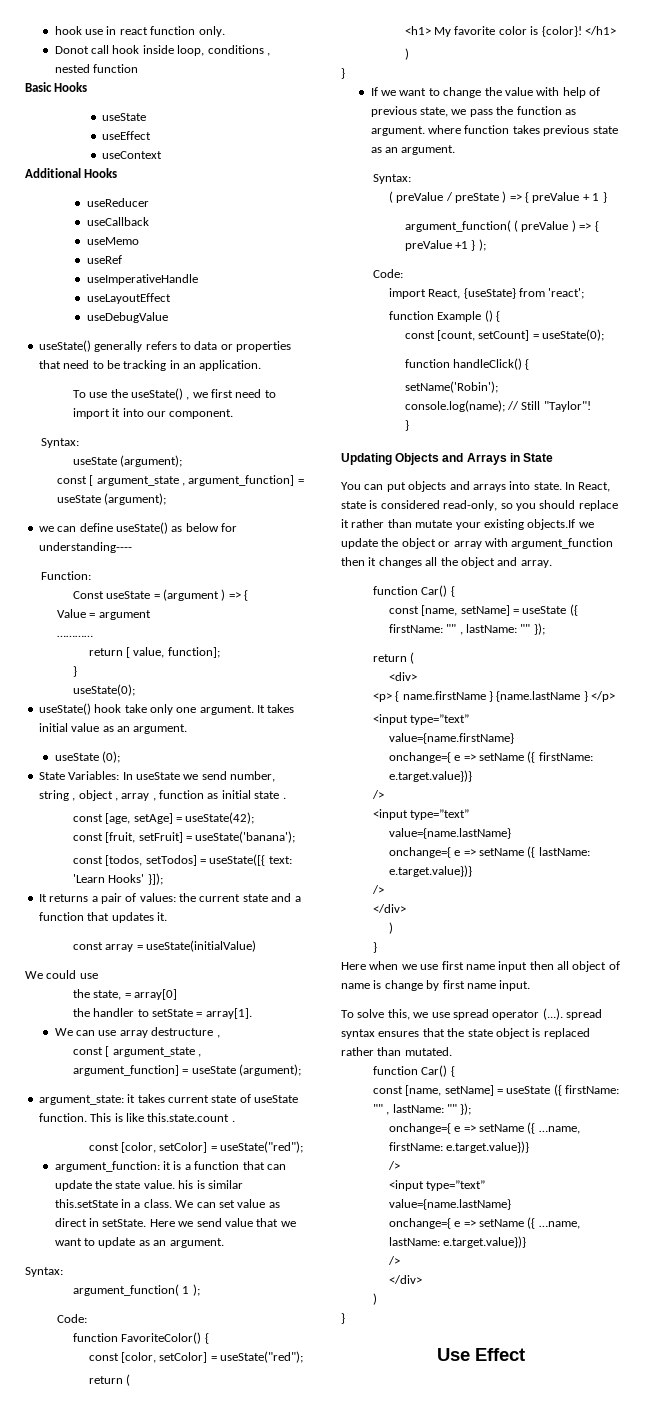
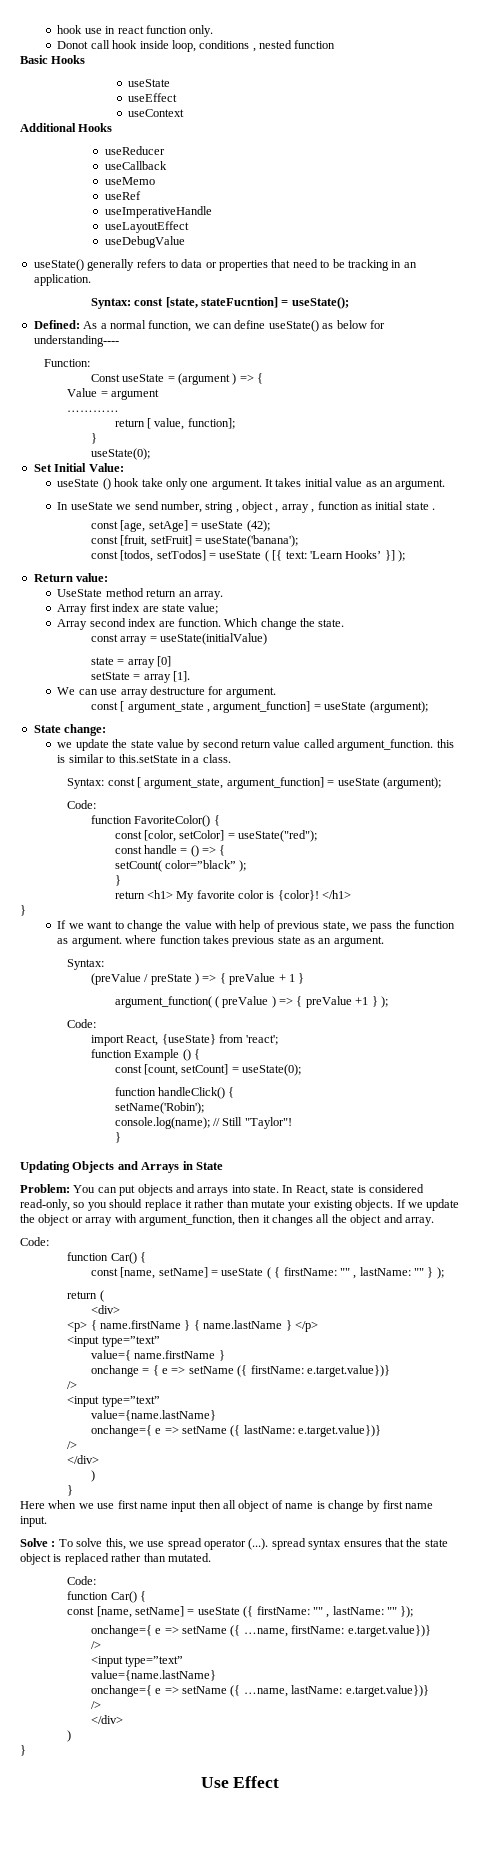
[72,388,276,400] [72,408,234,419] [40,438,79,448] [72,455,183,467] [56,475,304,486] [56,493,167,505] To use the useState() , we first need to import it into our component. // Syntax: // useState (argument); // const [ argument_state , argument_function] = useState (argument); // -> [90,297,349,309] [33,320,192,332] Syntax: const [state, stateFucntion] = useState(); // Defined: As a normal function,
[38,703,91,715] useState() -> [33,463,124,472] [57,478,111,490] Set Initial Value: // useState ()
[54,751,121,763] [38,771,120,780] useState (0); // State Variables: -> (446, 484) none
[185,812,255,824] useState(42); -> [201,520,270,532] useState (42);
[209,854,292,866] [72,873,163,885] [38,893,301,904] [38,912,167,923] [72,940,256,952] [25,970,98,979] [72,989,177,1000] [72,1008,252,1019] useState([{ text: 'Learn Hooks' }]); // It returns a pair of values: the current state and a function that updates it. // const array = useState(initialValue) // We could use // the state, = array[0] // the handler to setState = array[1]. -> [219,550,406,562] [33,573,109,582] [57,588,223,600] [57,603,219,615] [57,618,345,630] [90,633,268,645] [90,656,172,668] [90,671,191,683] useState ( [{ text: 'Learn Hooks’ }] ); // Return value: // UseState method return an array. // Array first index are state value; // Array second index are function. Which change the state. // const array = useState(initialValue) // state = array [0] // setState = array [1].
[216,1035,220,1038] [72,1046,201,1057] [72,1064,301,1076] [38,1094,298,1105] [38,1113,235,1122] [88,1141,304,1153] [54,1161,286,1172] [54,1180,194,1191] , // const [ argument_state , argument_function] = useState (argument); // argument_state: it takes current state of useState function. This is like this.state.count . // const [color, setColor] = useState("red"); // argument_function: it is a function that can update the state value. his -> [208,686,276,698] [90,701,428,713] [33,724,107,736] [57,739,454,751] for argument. // const [ argument_state , argument_function] = useState (argument); // State change: // we update the state value by second return value called argument_function. this
(243, 1184) none -> [106,755,116,763] to
[175,1199,280,1208] [54,1218,296,1227] [54,1237,224,1248] [25,1267,63,1277] [72,1284,200,1296] We can set value as direct in setState. Here we send value that we want to update as an argument. // Syntax: // argument_function( 1 ); -> [67,777,441,789] // Syntax: const [ argument_state, argument_function] = useState (argument);
[88,1374,131,1386] // return ( // -> [114,845,226,857] [114,860,247,872] [114,875,121,886] [114,891,145,899] // const handle = () => { // setCount( color=”black” ); // } // return
[404,48,409,60] // ) -> (352, 894) none
[388,191,444,203] ( preValue -> [90,973,141,985] (preValue
(554, 457) none -> [20,1184,70,1193] Problem:
[527,519,576,530] objects.If -> [355,1199,406,1211] objects. If
[511,538,614,549] argument_function -> [138,1214,235,1226] argument_function,
[372,585,455,597] [388,604,578,616] [388,623,545,635] // function Car() { // const [name, setName] = useState ({ firstName: "" , lastName: "" }); -> [20,1237,49,1246] [67,1252,147,1264] [90,1267,444,1279] // Code: // function Car() { // const [name, setName] = useState ( { firstName: "" , lastName: "" } );
[496,691,581,702] {name.lastName -> [193,1320,283,1331] { name.lastName
[388,733,514,744] [388,752,451,763] value={name.firstName} // onchange={ -> [90,1350,225,1361] [90,1365,159,1377] value={ name.firstName } // onchange = {
(531, 985) none -> [20,1538,56,1547] Solve :
(452, 1051) none -> [67,1576,97,1585] // Code:

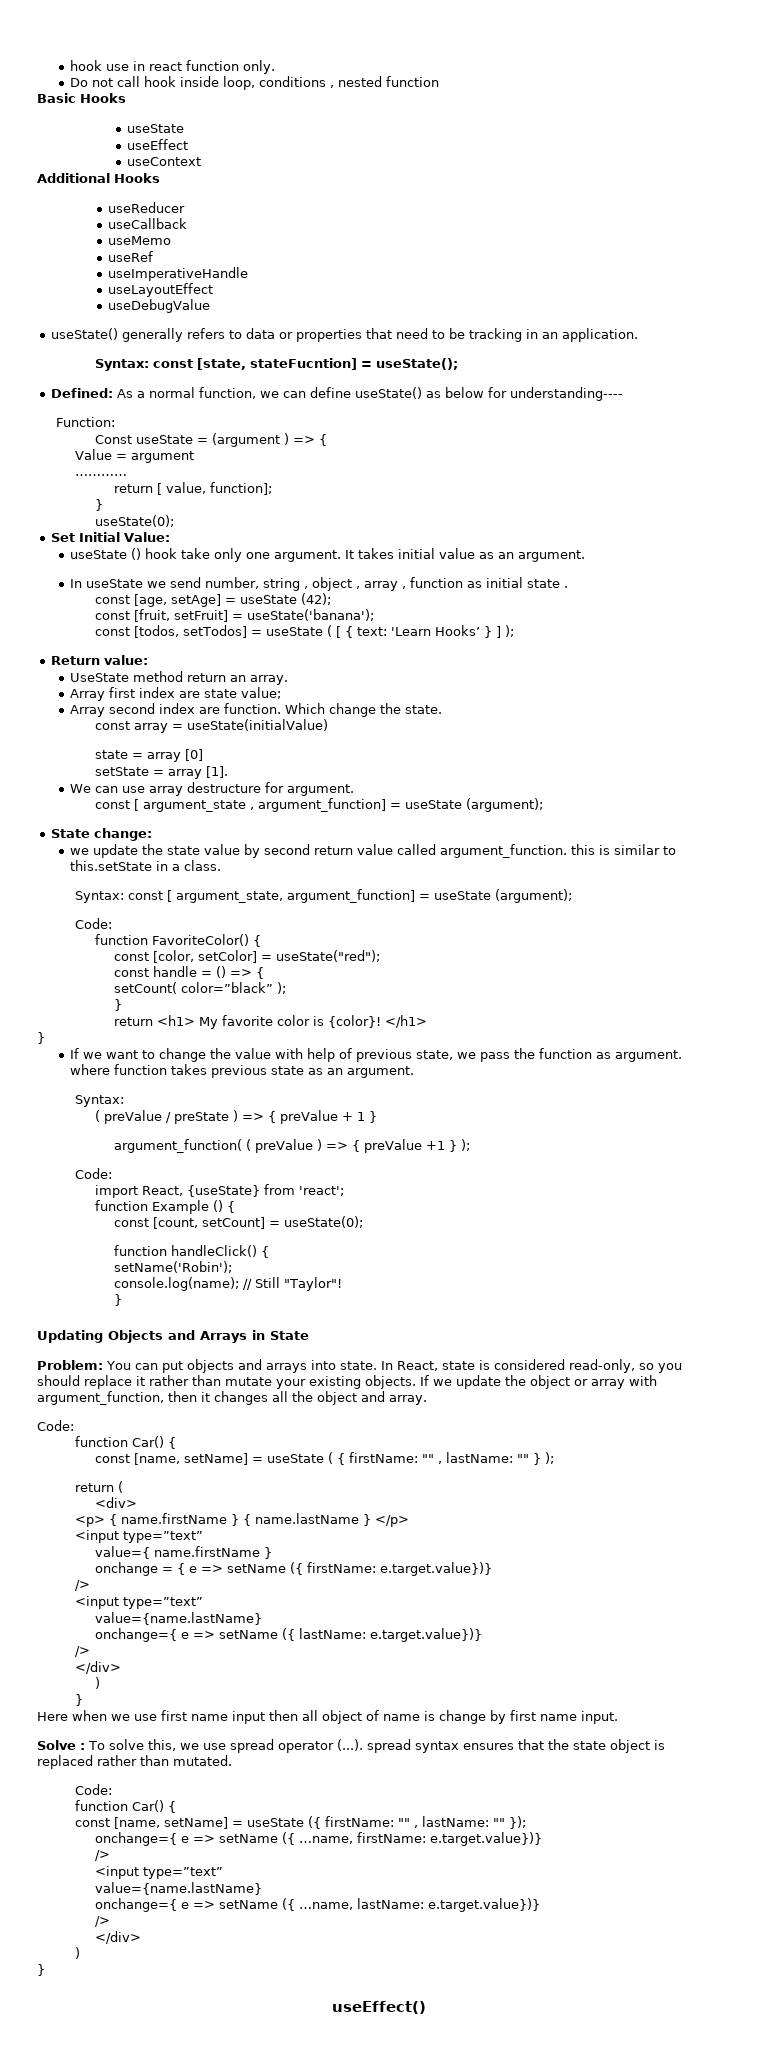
[57,41,89,49] Donot -> [69,78,113,87] Do not
[272,550,283,561] [{ -> [335,626,353,638] [ {
[384,550,395,561] }] -> [483,626,501,638] } ]
[90,973,141,985] (preValue -> [94,1110,162,1124] ( preValue
[200,1776,280,1788] Use Effect -> [331,2001,426,2014] useEffect()

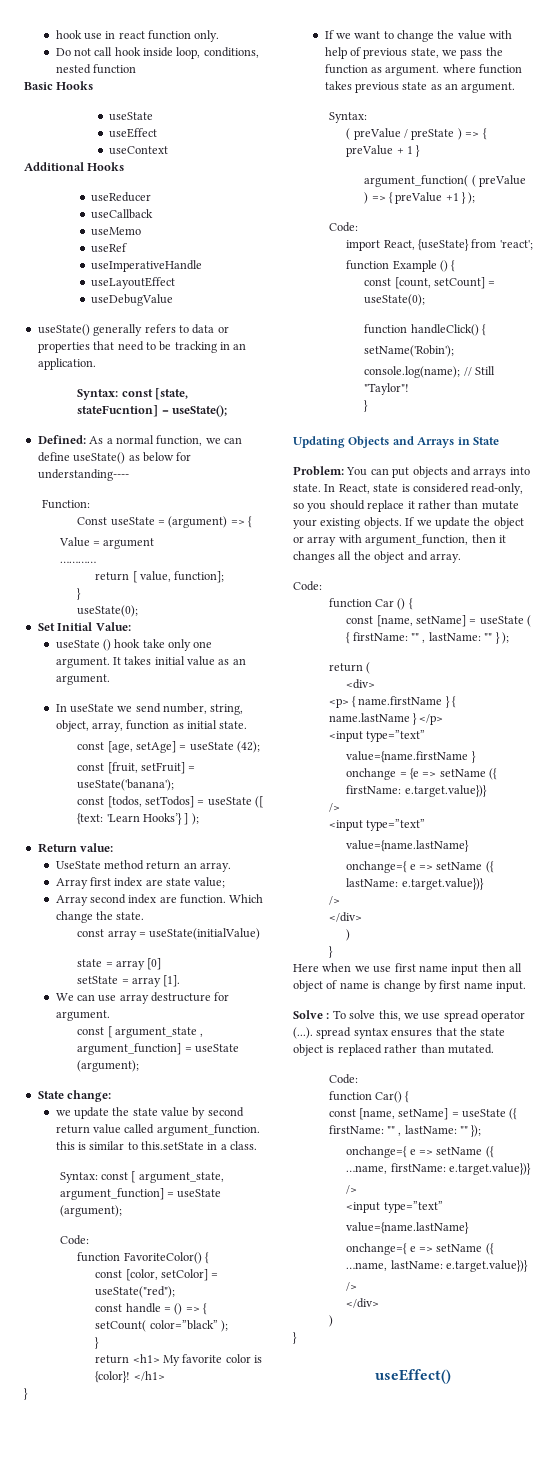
[258,76,334,88] conditions , -> [203,47,259,58] conditions,
[211,433,289,447] (argument ) -> [168,516,228,528] (argument)
[262,577,406,591] string , object , array , -> [210,704,244,715] [55,720,123,732] string, object, array,
[526,579,568,588] state . -> [219,721,248,729] state.
[326,625,492,638] ( [ { text: 'Learn Hooks’ } -> [255,796,265,808] [77,813,183,825] ([ {text: 'Learn Hooks’}
[132,1436,165,1448] Car() -> [374,598,406,610] Car ()
[94,1546,260,1559] value={ name.firstName -> [346,751,469,763] value={name.firstName
[176,1563,197,1575] { e -> [410,768,420,780] {e

